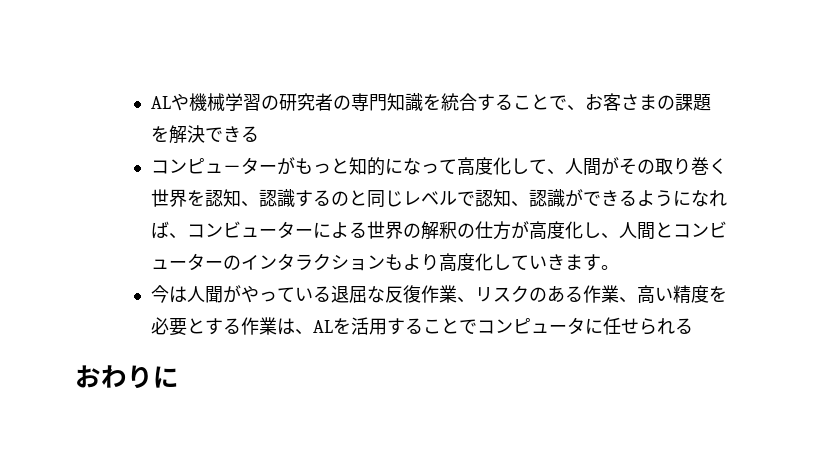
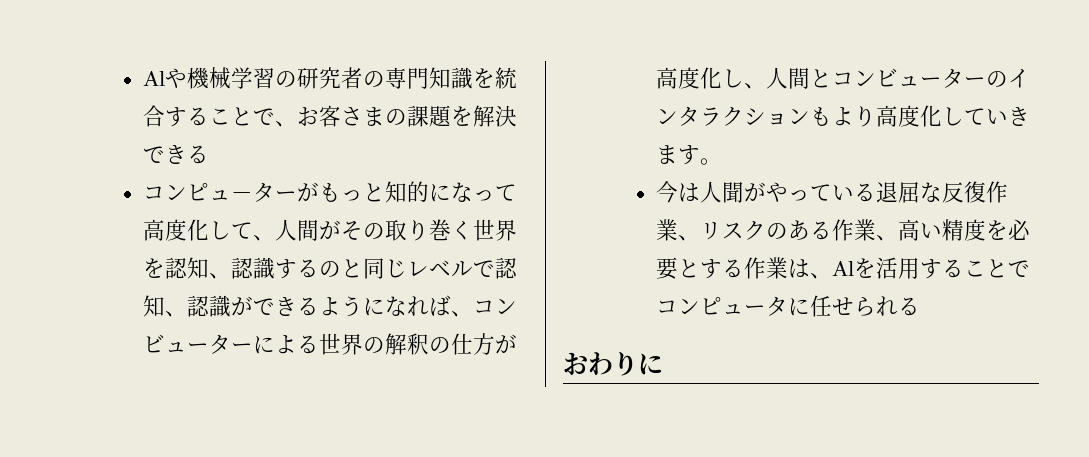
[150,96,171,109] AL -> [143,71,166,86] Al
[312,320,333,333] AL -> [832,261,855,276] Al

